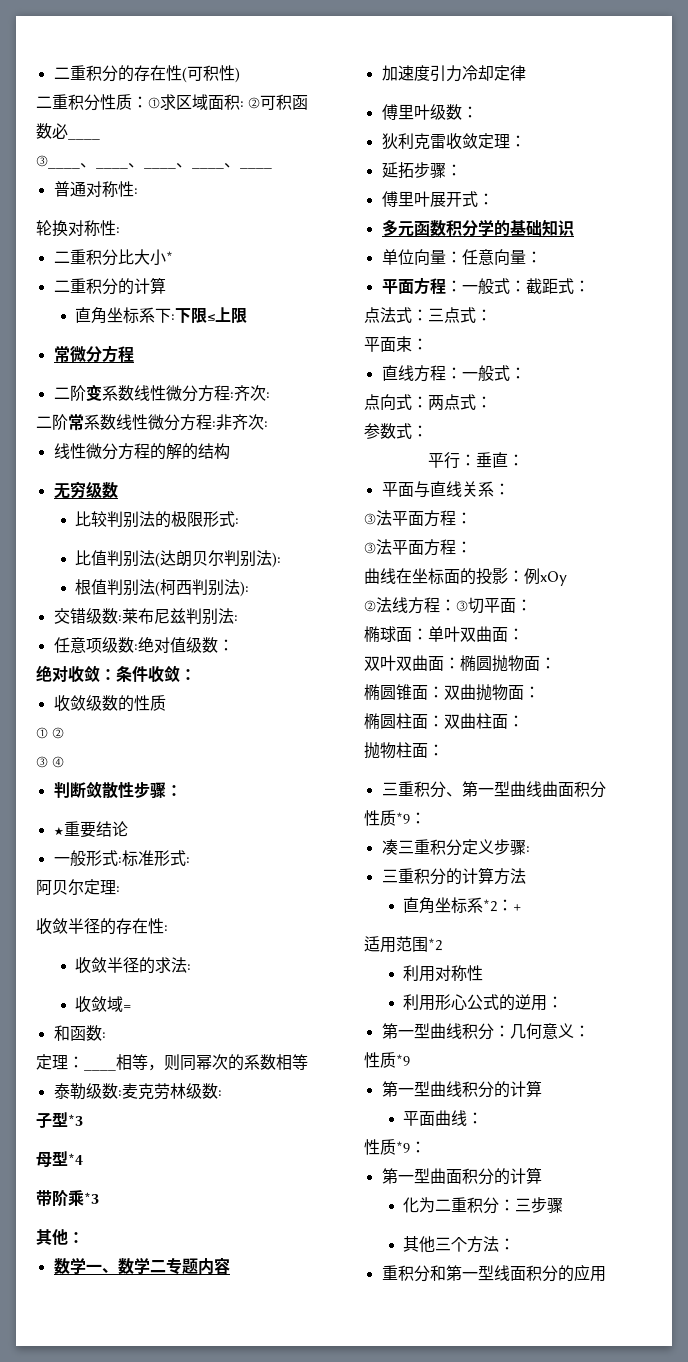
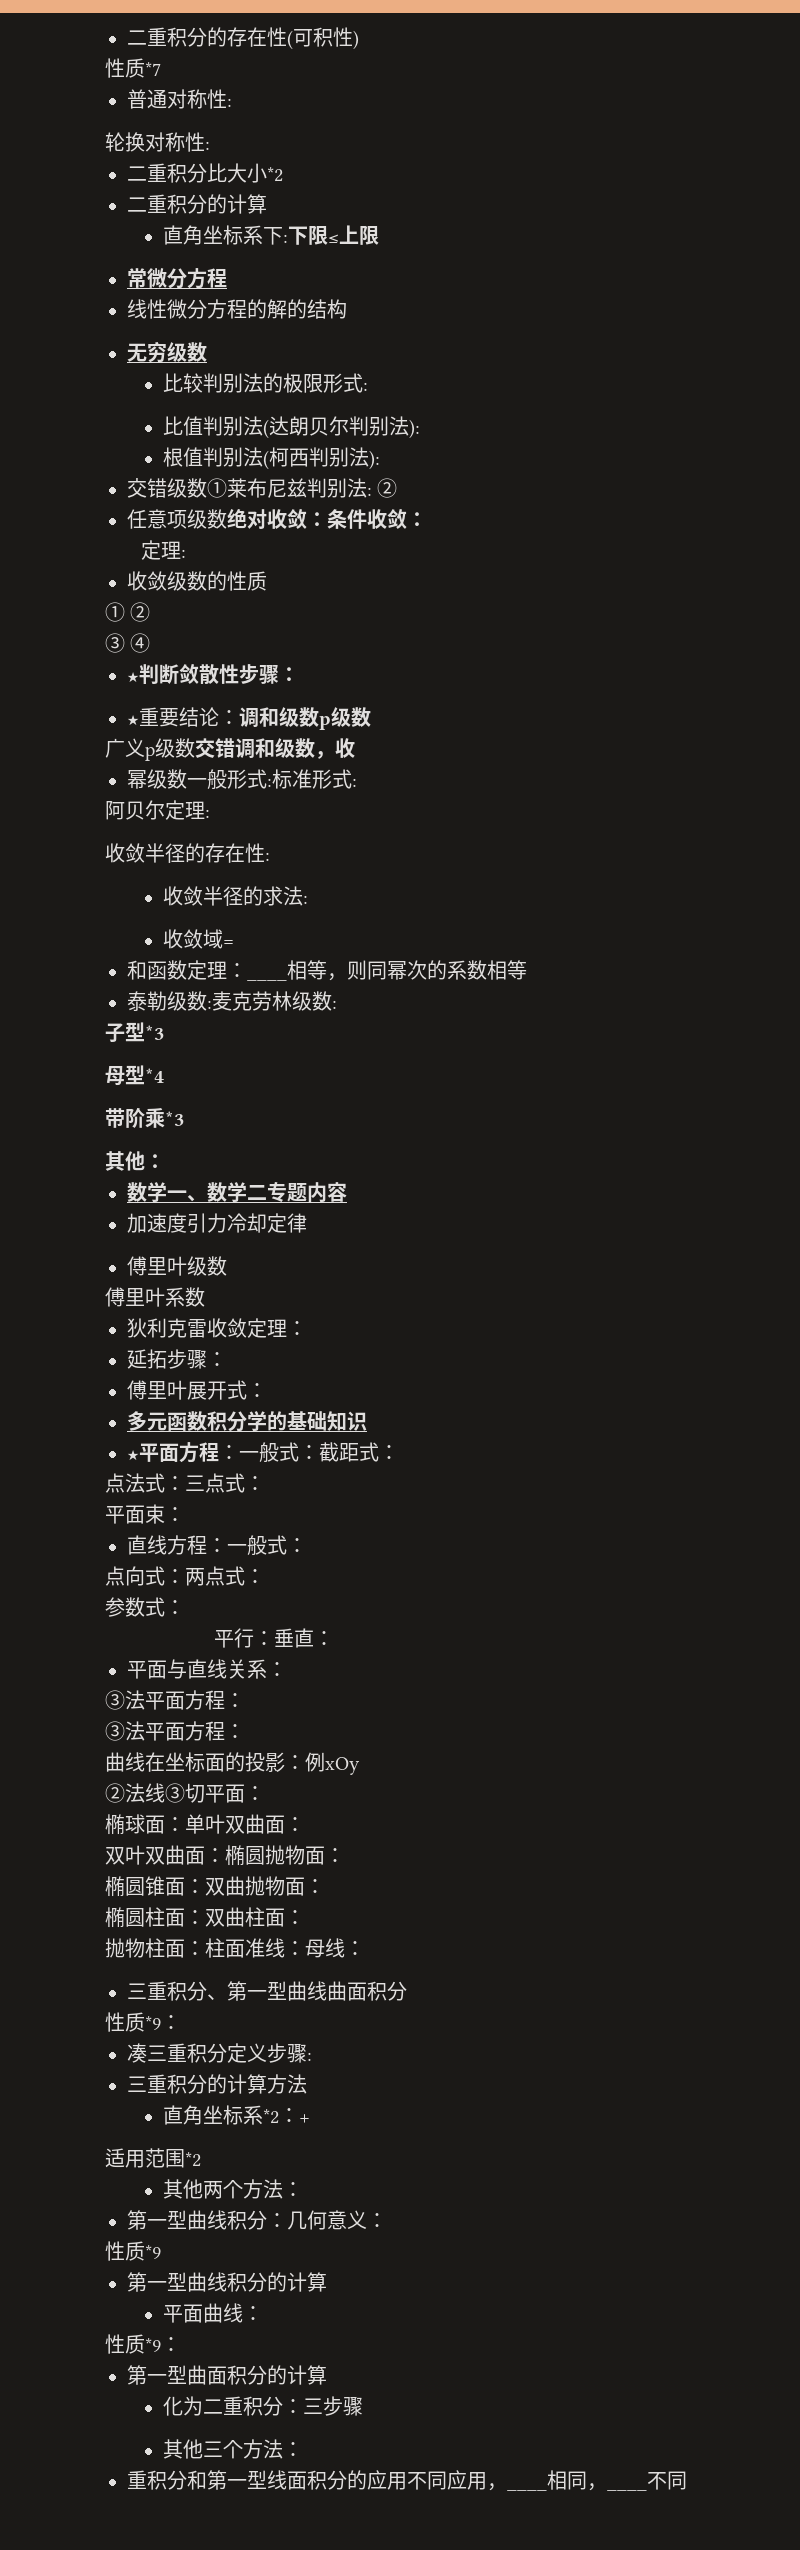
[36,94,309,111] [36,123,100,140] [36,155,272,169] 二重积分性质：①求区域面积: ②可积函数必____ // ③____、____、____、____、____ -> [105,58,161,78] 性质*7
[165,251,173,263] * -> [267,167,283,182] *2
[53,384,270,402] [36,414,268,431] // 二阶变系数线性微分方程:齐次: // 二阶常系数线性微分方程:非齐次: -> (227, 278) none
[117,615,122,622] : -> [207,478,227,498] ①
(238, 618) none -> [377,478,398,498] ②
[133,637,234,653] :绝对值级数： // -> (227, 519) none
(196, 674) none -> [141,540,187,560] // 定理:
(65, 762) none -> [127,672,139,683] ★
(128, 829) // -> [219,707,371,730] [105,738,355,761] [127,769,187,789] ：调和级数p级数 // 广义p级数交错调和级数，收 // 幂级数
[101,1032,106,1039] : // -> (187, 970) none
[461,106,478,118] ： -> [105,1287,205,1307] // 傅里叶系数
[381,249,542,265] 单位向量：任意向量： // -> [127,1450,139,1461] ★
[408,597,456,614] 方程： -> (165, 1793) none
(444, 750) none -> [205,1938,365,1958] 柱面准线：母线：
[402,965,483,982] [402,994,547,1011] 利用对称性 // 利用形心公式的逆用 -> [163,2179,284,2199] 其他两个方法
(606, 1274) none -> [407,2470,687,2491] 不同应用，____相同，____不同

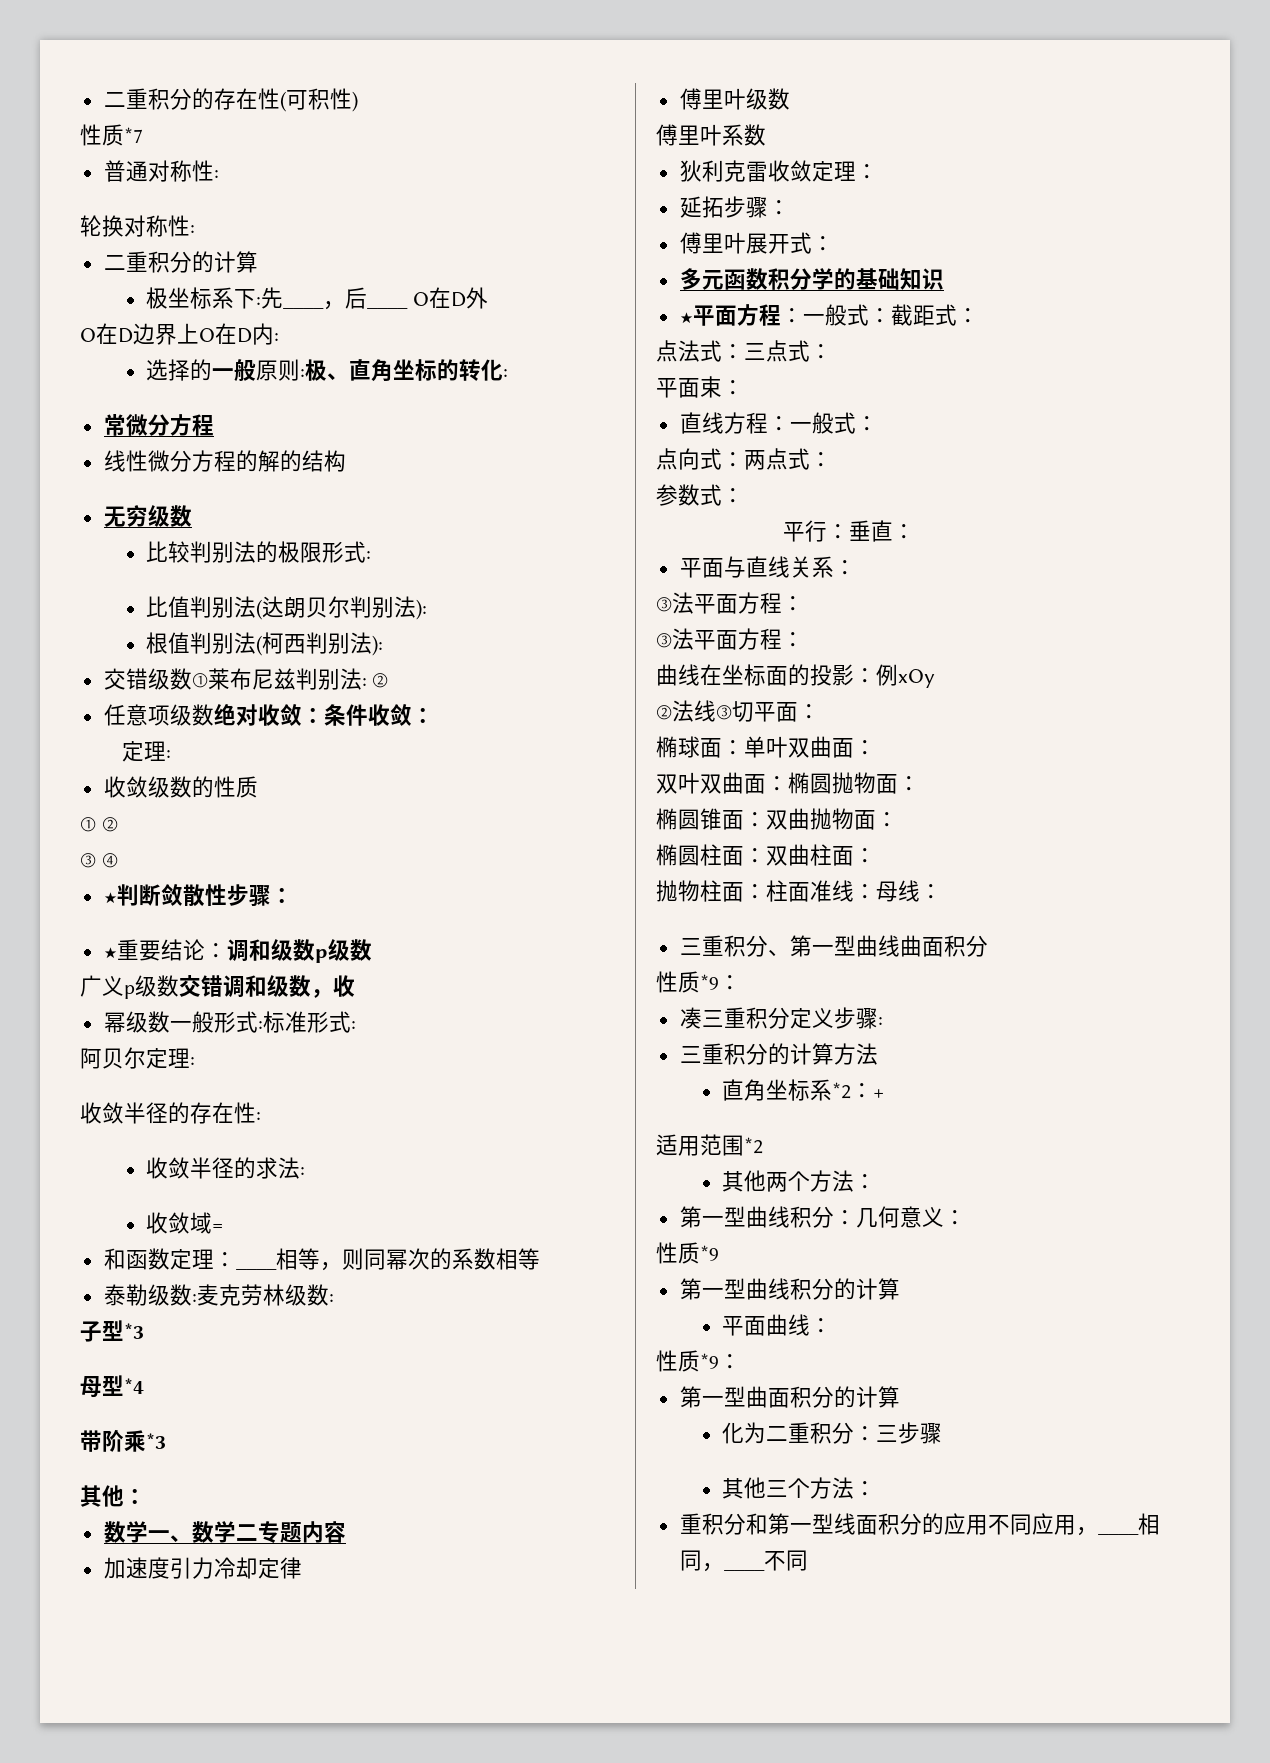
[127,163,283,183] // 二重积分比大小*2 -> (195, 229) none
[163,225,204,245] 直角 -> [145,287,168,309] 极
[288,225,380,245] 下限≤上限 -> [260,287,408,310] [412,287,488,309] [80,323,279,345] [145,359,508,382] 先____，后____ O在D外 // O在D边界上O在D内: // 选择的一般原则:极、直角坐标的转化:

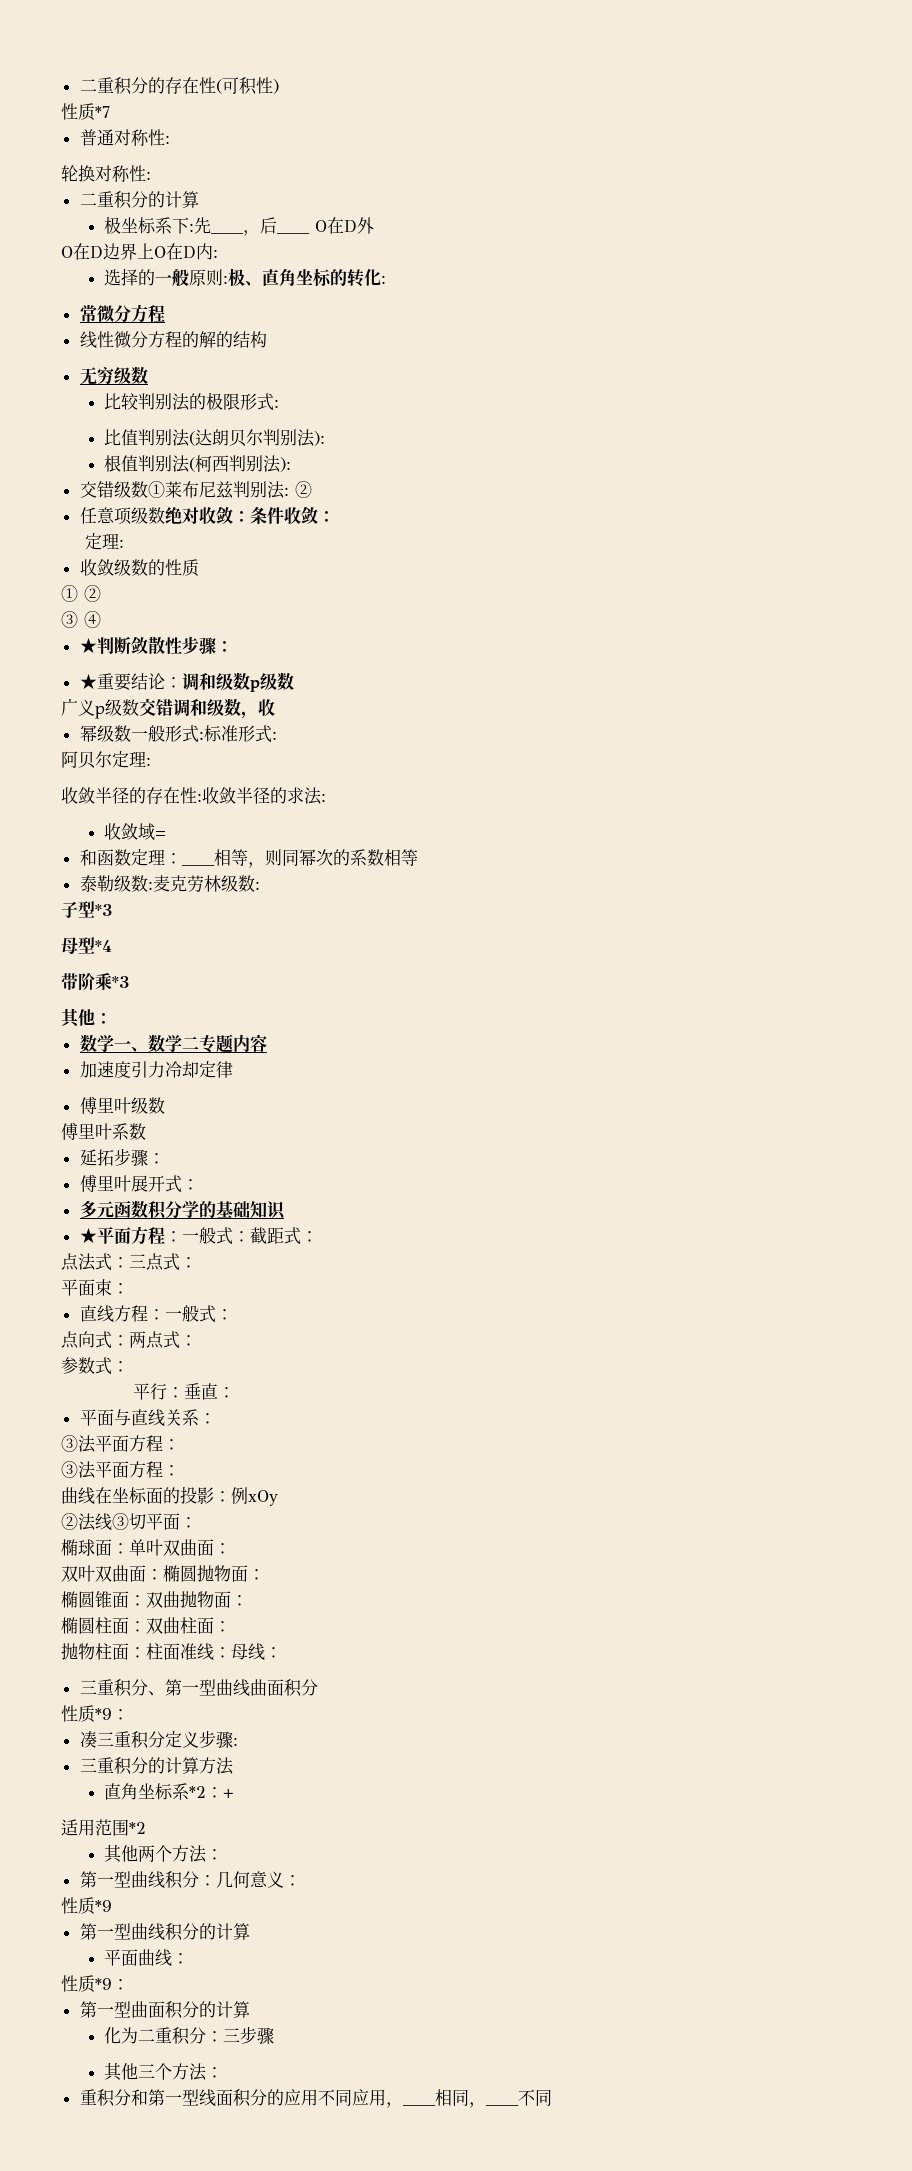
(261, 1116) // -> (202, 797) none
[679,160,878,182] // 狄利克雷收敛定理： -> (146, 1131) none

